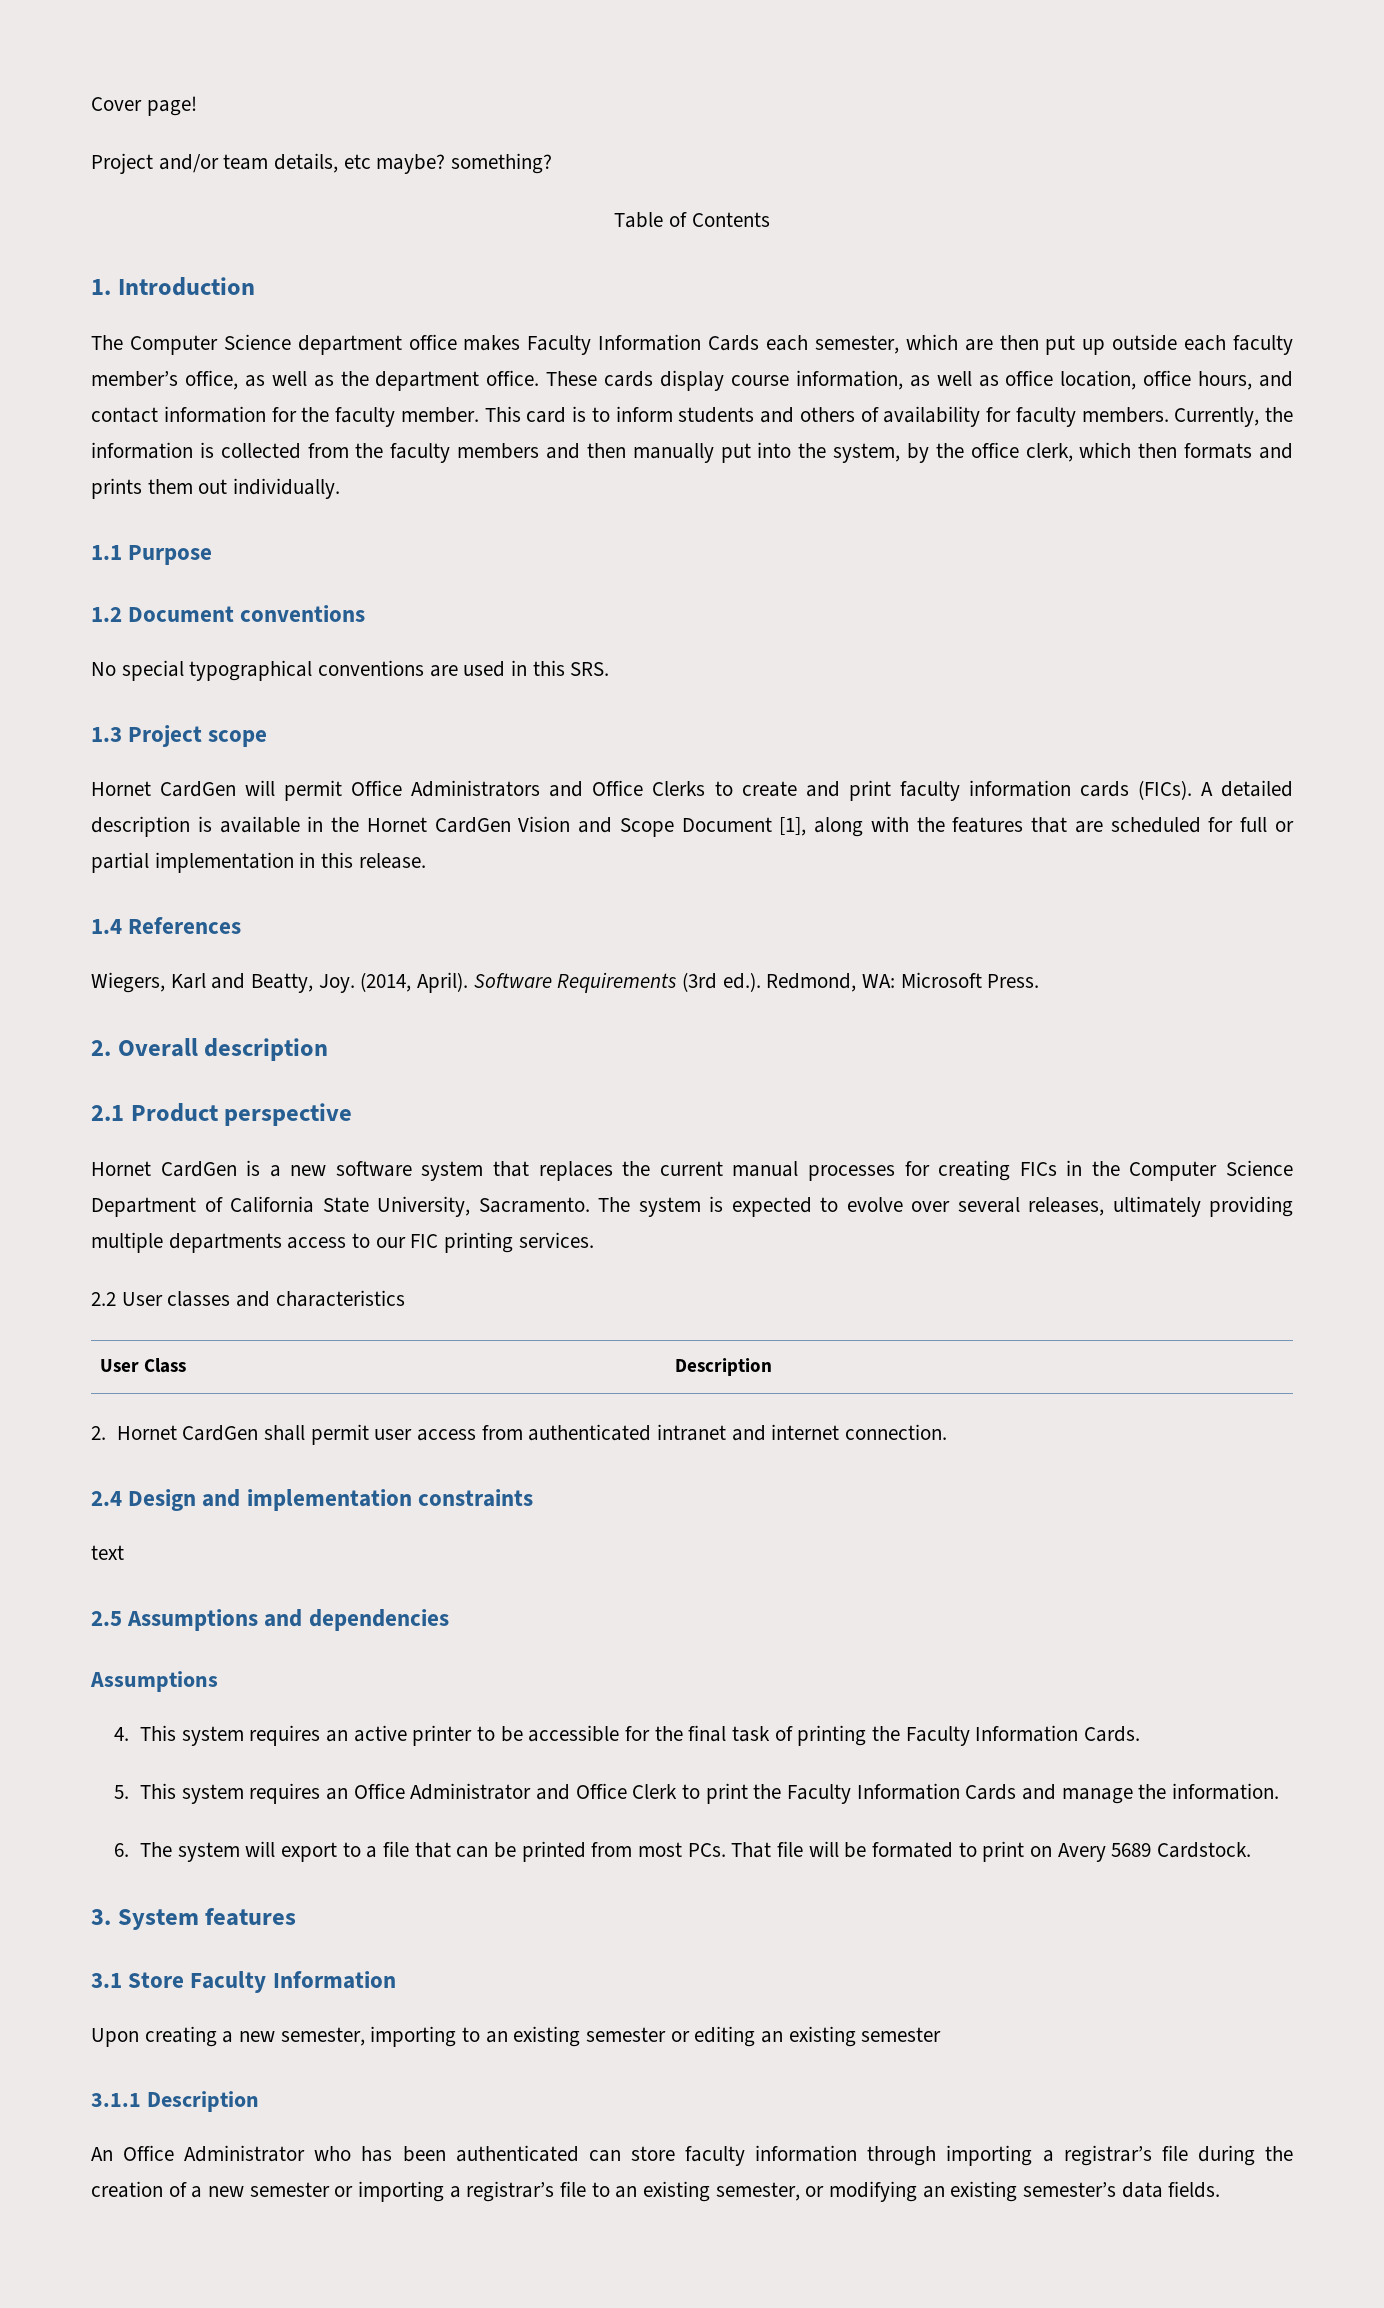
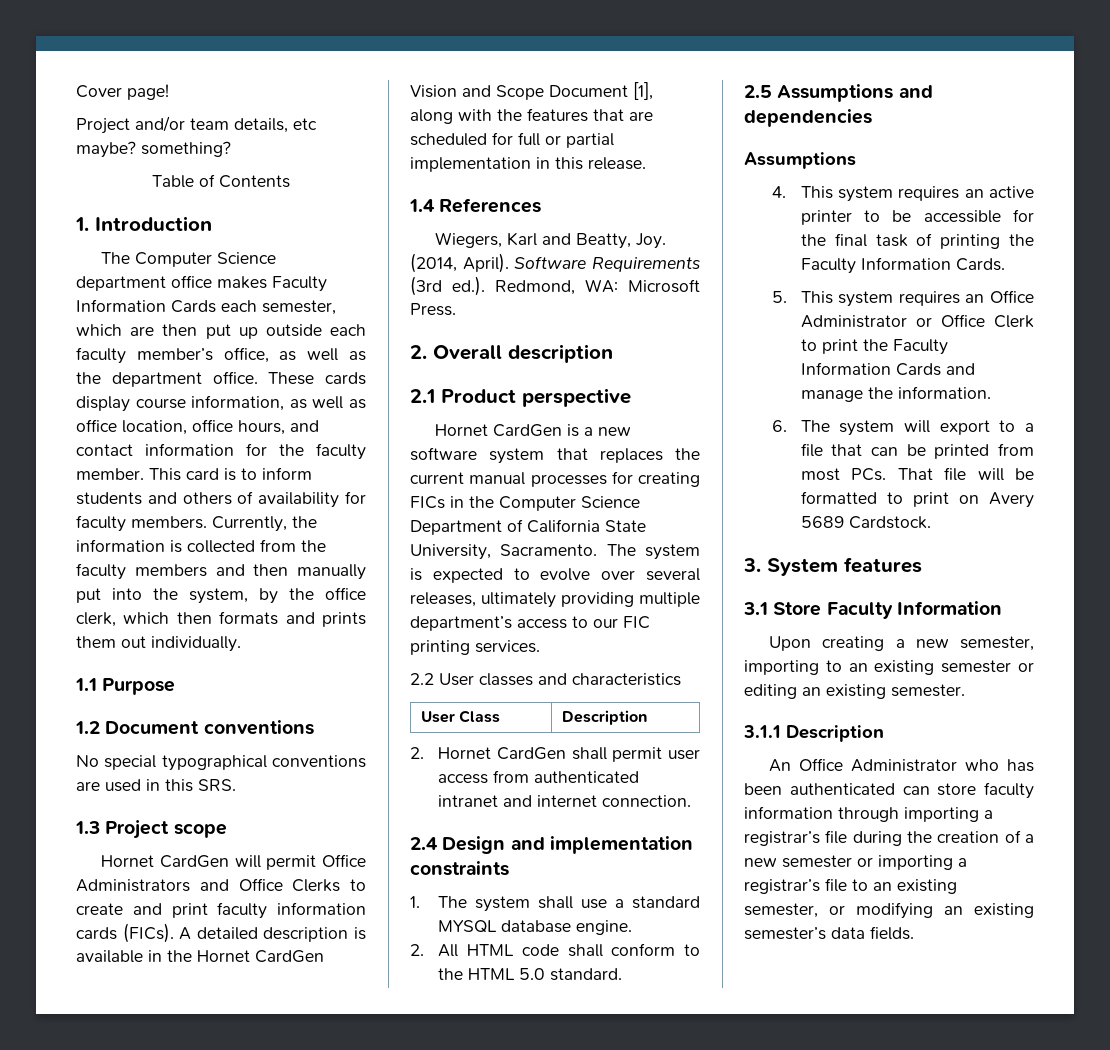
[168,1233,282,1253] departments -> [410,616,512,631] department’s
[91,1545,124,1560] text -> [410,896,700,912] [438,920,633,935] [410,943,700,957] [438,968,623,981] 1. The system shall use a standard MYSQL database engine. // 2. All HTML code shall conform to the HTML 5.0 standard.
[535,1784,570,1800] and -> [915,317,932,327] or
[871,1842,953,1858] formated -> [800,491,877,504] formatted
[861,2027,942,2042] semester -> [891,684,965,697] semester.

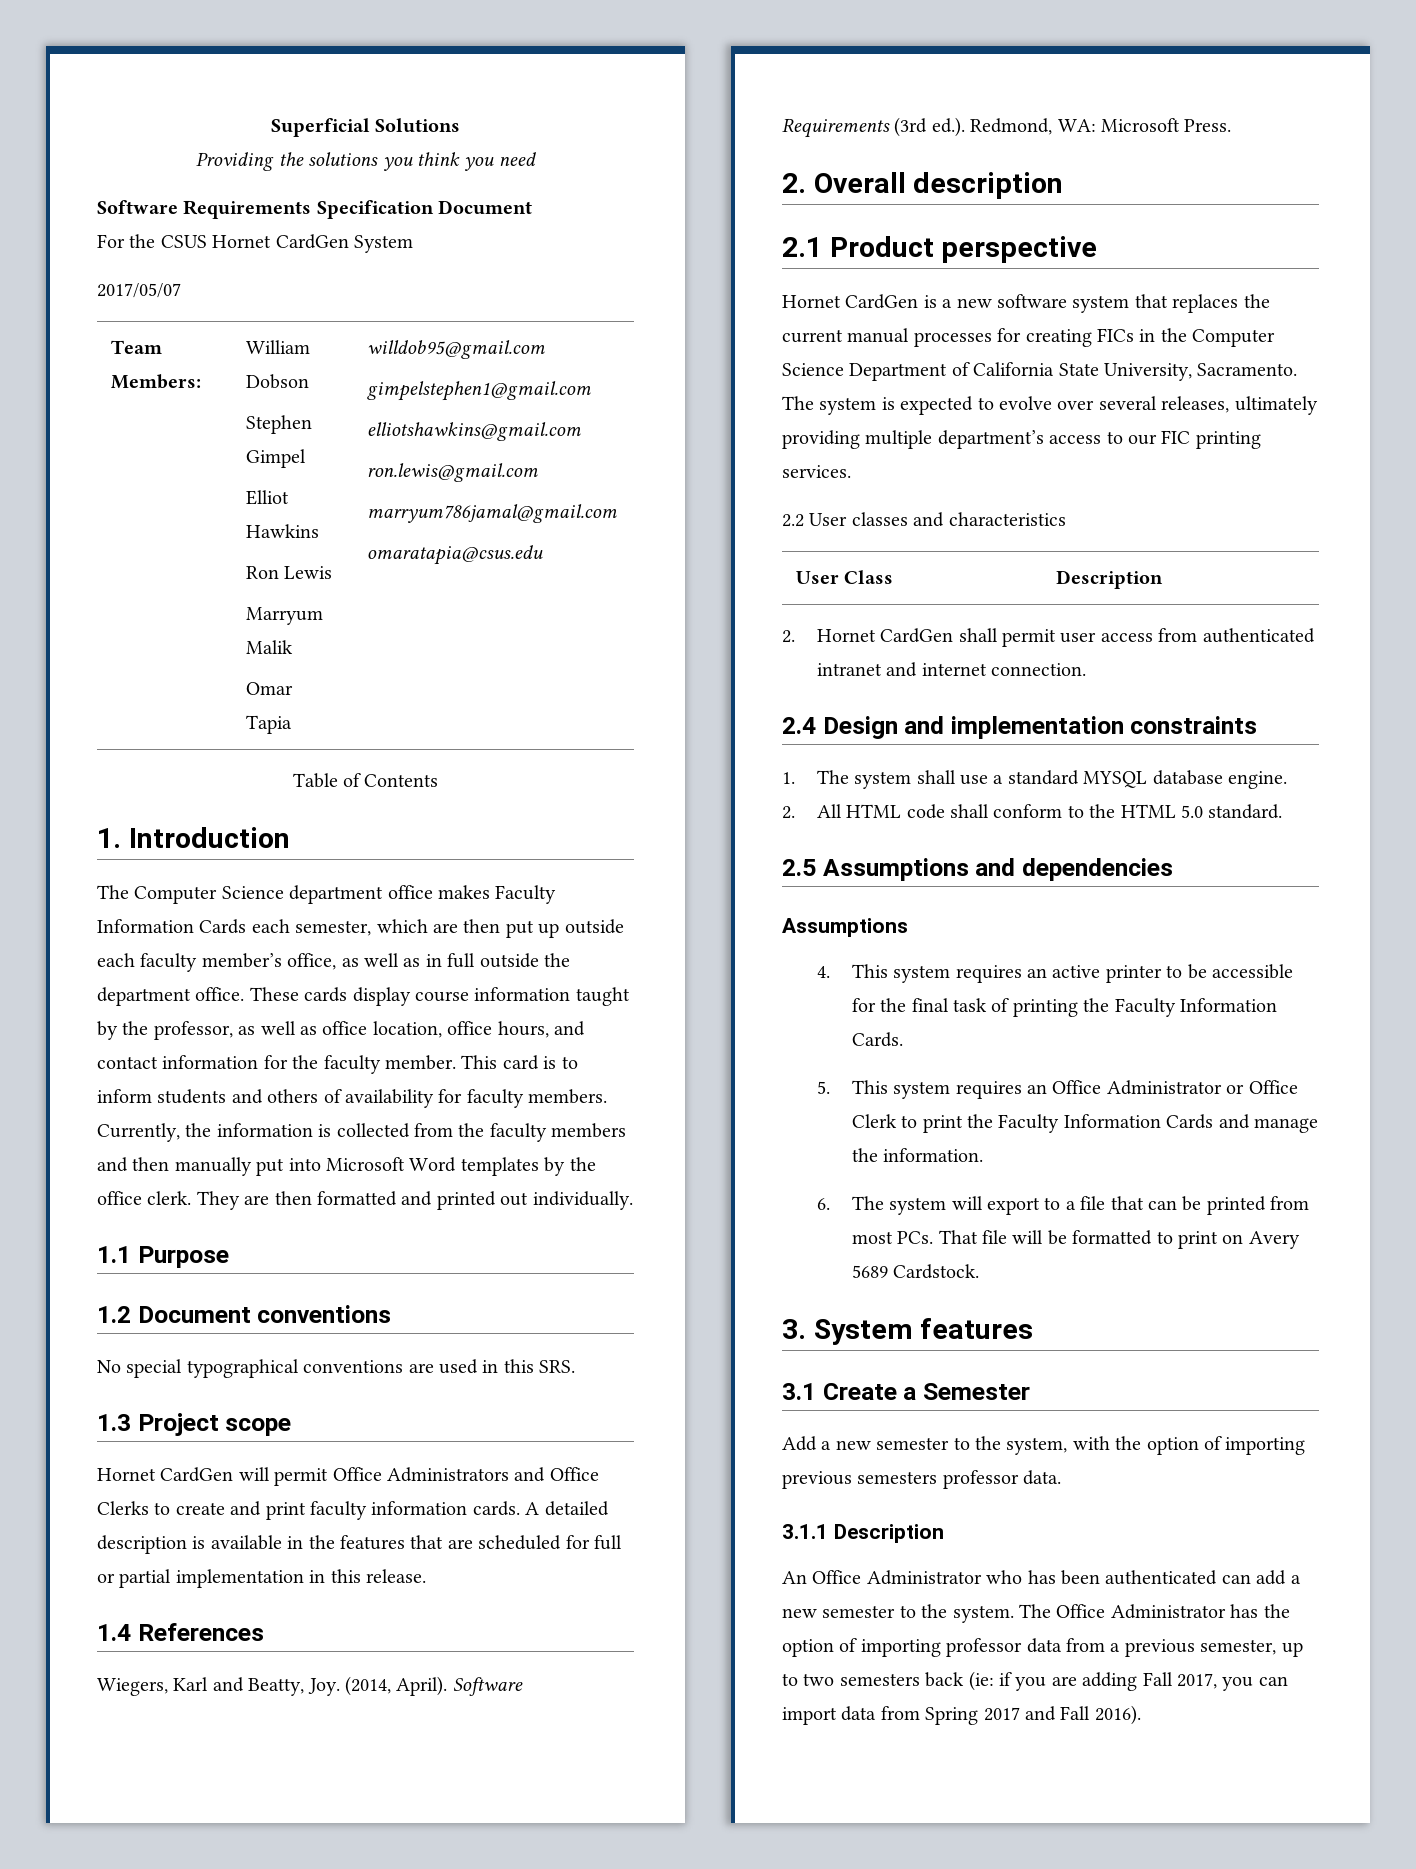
[76,84,169,100] [76,116,317,134] [76,141,231,158] Cover page! // Project and/or team details, etc maybe? something? -> [270,118,461,137] [196,152,536,171] [97,200,533,219] [97,234,413,253] [97,283,181,298] [111,340,163,354] [111,374,202,389] [246,340,311,354] [246,374,310,389] [246,415,313,434] [246,449,307,468] [246,490,290,505] [246,524,320,538] [246,566,333,579] [246,607,324,625] [246,640,294,654] [246,682,294,695] [246,715,293,734] [367,340,546,359] [367,381,592,401] [367,422,582,441] [367,463,539,482] [367,504,618,523] [367,545,544,565] Superficial Solutions // Providing the solutions you think you need // Software Requirements Specification Document // For the CSUS Hornet CardGen System // 2017/05/07 // Team Members: | William Dobson // Stephen Gimpel // Elliot Hawkins // Ron Lewis // Marryum Malik // Omar Tapia | willdob95@gmail.com // gimpelstephen1@gmail.com // elliotshawkins@gmail.com // ron.lewis@gmail.com // marryum786jamal@gmail.com // omaratapia@csus.edu
(367, 356) none -> [425,953,539,968] in full outside
[191,395,285,411] information, -> [474,987,630,1006] [97,1021,233,1040] information taught by the professor,
[153,587,366,604] [76,611,366,627] [76,636,116,648] the system, by the office clerk, which then formats and prints them -> [326,1157,596,1176] [97,1191,496,1210] Microsoft Word templates by the office clerk. They are then formatted and printed
[76,923,174,943] cards (FICs). -> [472,1501,520,1516] cards.
[197,950,324,963] [410,82,653,100] [410,109,522,124] Hornet CardGen Vision and Scope Document [1], along with the -> (335, 1542) none
[773,601,1002,619] [769,636,1034,651] [744,660,1034,675] [744,684,965,699] Store Faculty Information // Upon creating a new semester, importing to an existing semester or editing an existing semester. -> [822,1383,1030,1400] [782,1436,1306,1455] [782,1470,1062,1489] Create a Semester // Add a new semester to the system, with the option of importing previous semesters professor data.
[937,782,1034,799] [744,806,993,822] [744,830,1034,846] [744,855,967,870] [744,878,957,894] [744,902,1034,919] [744,926,914,940] store faculty information through importing a registrar’s file during the creation of a new semester or importing a registrar’s file to an existing semester, or modifying an existing semester’s data fields. -> [1256,1570,1301,1585] [782,1604,1290,1623] [782,1638,1303,1657] [782,1671,1288,1691] [782,1705,1141,1725] add a new semester to the system. The Office Administrator has the option of importing professor data from a previous semester, up to two semesters back (ie: if you are adding Fall 2017, you can import data from Spring 2017 and Fall 2016).

